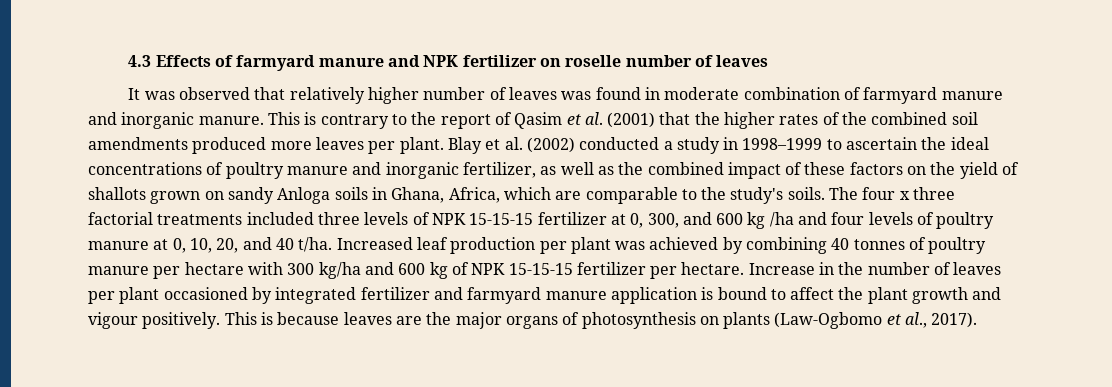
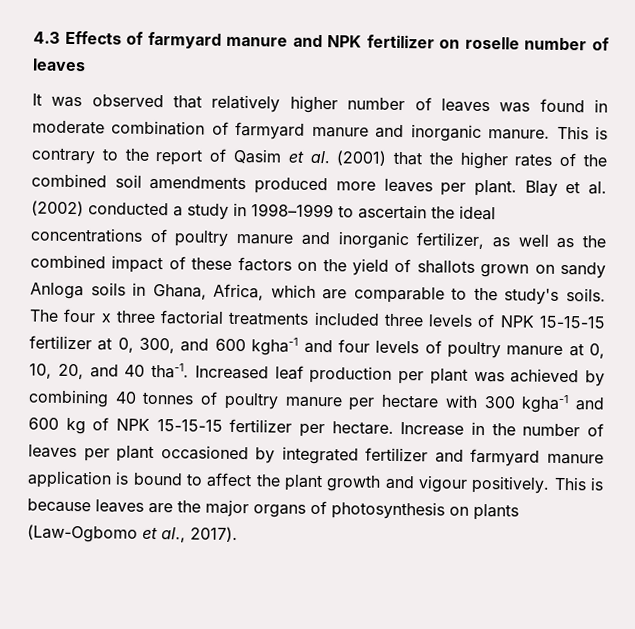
[747,212,794,229] kg /ha -> [251,337,299,356] kgha-1
[298,237,333,252] t/ha. -> [151,362,189,379] tha-1.
[318,262,361,279] kg/ha -> [521,394,570,414] kgha-1

